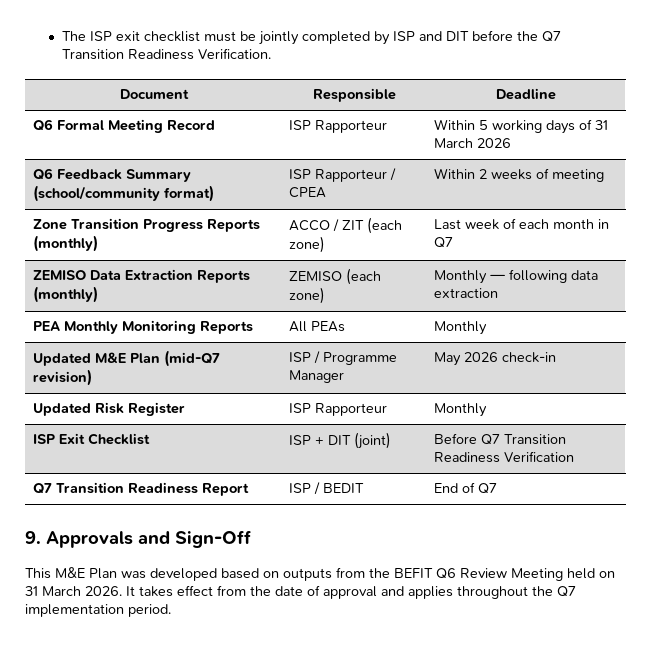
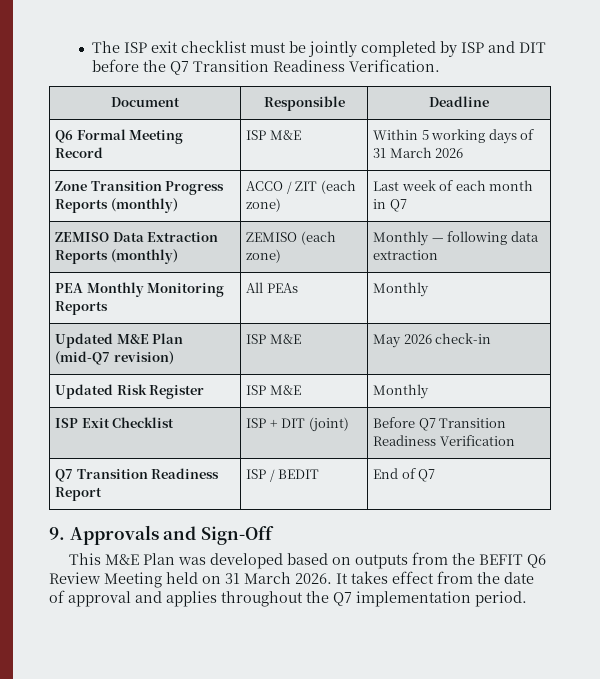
[314,120,387,133] Rapporteur -> [269,130,301,140] M&E
[32,168,191,182] [32,185,214,202] [288,168,396,182] [288,187,326,198] [433,168,604,182] // Q6 Feedback Summary (school/community format) | ISP Rapporteur / CPEA | Within 2 weeks of meeting -> (464, 153) none
[313,351,397,365] [288,370,344,383] / Programme Manager -> [269,334,301,344] M&E
[314,403,387,416] Rapporteur -> [269,385,301,395] M&E

